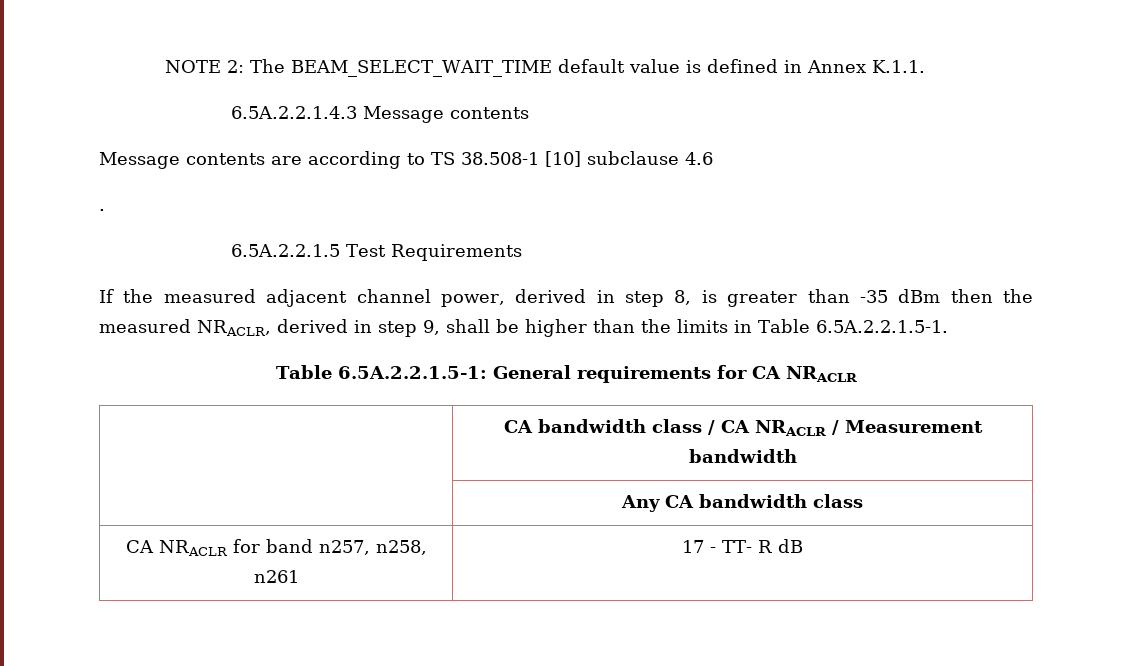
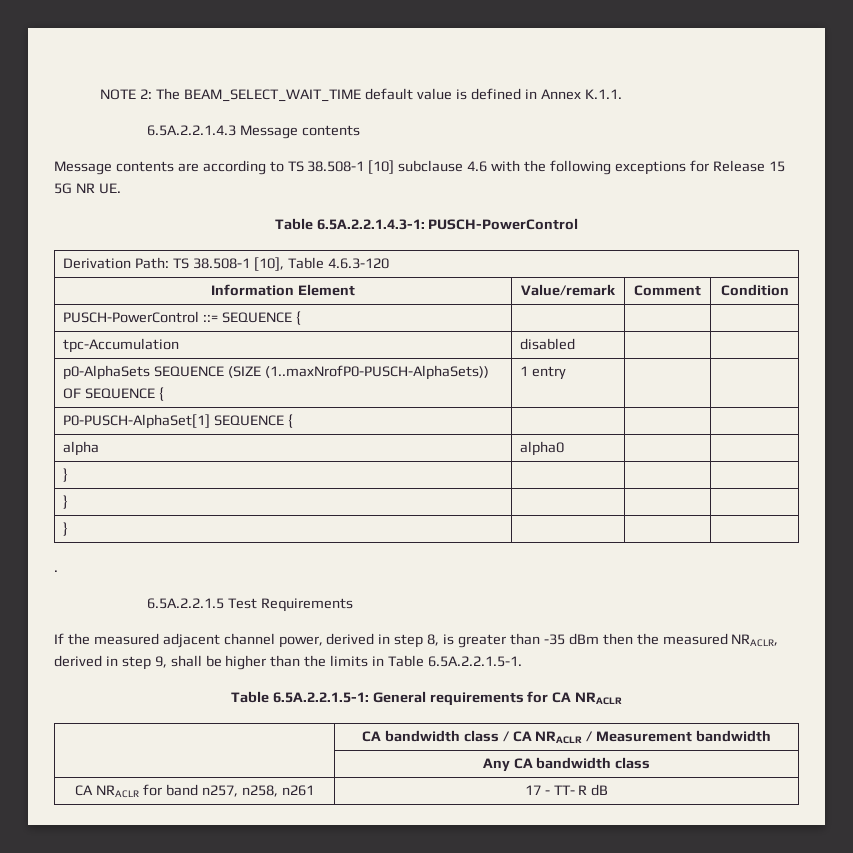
(713, 158) none -> [491,160,785,175] [54,183,121,194] [274,218,579,230] [63,257,389,271] [211,284,355,296] [521,284,616,296] [634,285,701,296] [720,284,789,296] [63,311,301,325] [63,338,180,353] [520,338,576,350] [63,365,489,380] [63,387,164,401] [520,366,567,380] [63,414,293,429] [63,441,100,456] [520,441,565,456] [63,468,69,482] [63,495,69,509] [63,522,69,536] with the following exceptions for Release 15 5G NR UE. // Table 6.5A.2.2.1.4.3-1: PUSCH-PowerControl // Derivation Path: TS 38.508-1 [10], Table 4.6.3-120 // Information Element | Value/remark | Comment | Condition // PUSCH-PowerControl ::= SEQUENCE { | | | // tpc-Accumulation | disabled | | // p0-AlphaSets SEQUENCE (SIZE (1..maxNrofP0-PUSCH-AlphaSets)) OF SEQUENCE { | 1 entry | | // P0-PUSCH-AlphaSet[1] SEQUENCE { | | | // alpha | alpha0 | | // } | | | // } | | | // } | | |

